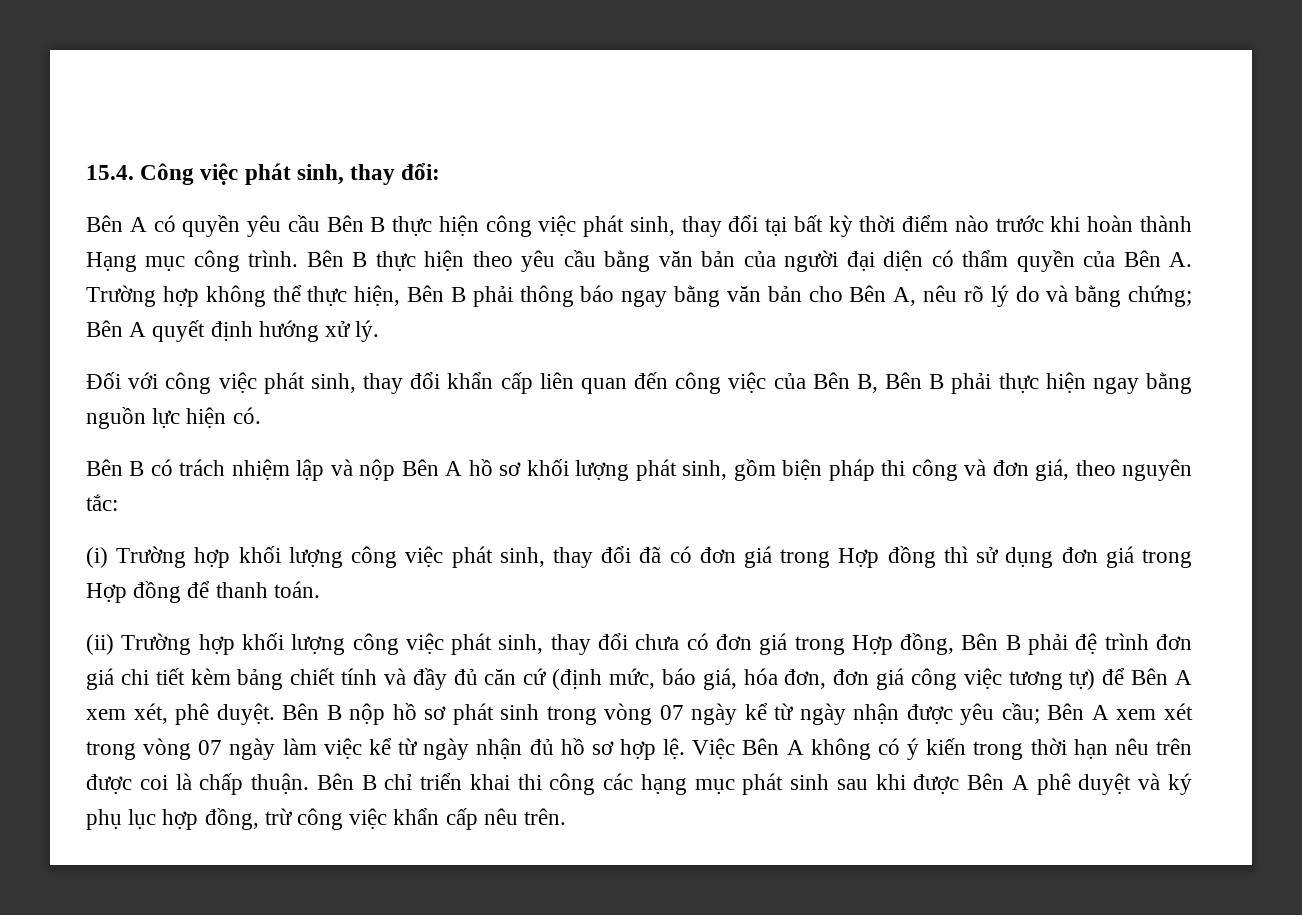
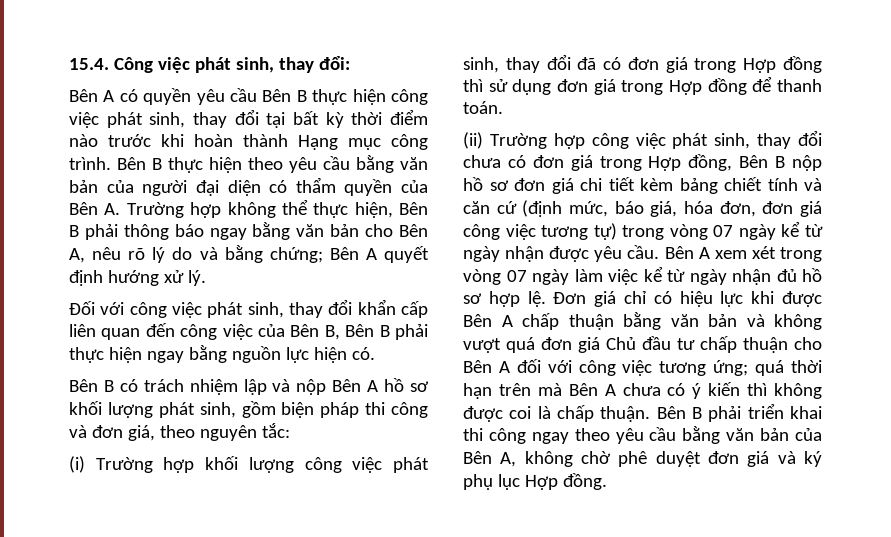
[241,633,346,655] khối lượng -> (585, 141) none
[1028,633,1149,655] phải đệ trình -> [792,155,823,171] [463,177,508,191] nộp hồ sơ
[412,668,478,690] đầy đủ -> (822, 184) none
[1102,668,1192,685] [86,703,540,725] để Bên A xem xét, phê duyệt. Bên B nộp hồ sơ phát sinh -> (617, 231) none
[1001,703,1040,724] cầu; -> [627,245,660,259] cầu.
[692,738,1193,760] Việc Bên A không có ý kiến trong thời hạn nêu trên -> [553,291,822,307] [463,312,822,330] [463,336,822,353] [463,359,822,376] [463,382,822,399] Đơn giá chỉ có hiệu lực khi được Bên A chấp thuận bằng văn bản và không vượt quá đơn giá Chủ đầu tư chấp thuận cho Bên A đối với công việc tương ứng; quá thời hạn trên mà Bên A chưa có ý kiến thì không
[384,774,413,790] chỉ -> [708,406,742,422] phải
[603,773,1192,795] [86,808,567,830] các hạng mục phát sinh sau khi được Bên A phê duyệt và ký phụ lục hợp đồng, trừ công việc khẩn cấp nêu trên. -> [531,426,823,444] [463,451,822,467] [463,473,607,490] ngay theo yêu cầu bằng văn bản của Bên A, không chờ phê duyệt đơn giá và ký phụ lục Hợp đồng.

